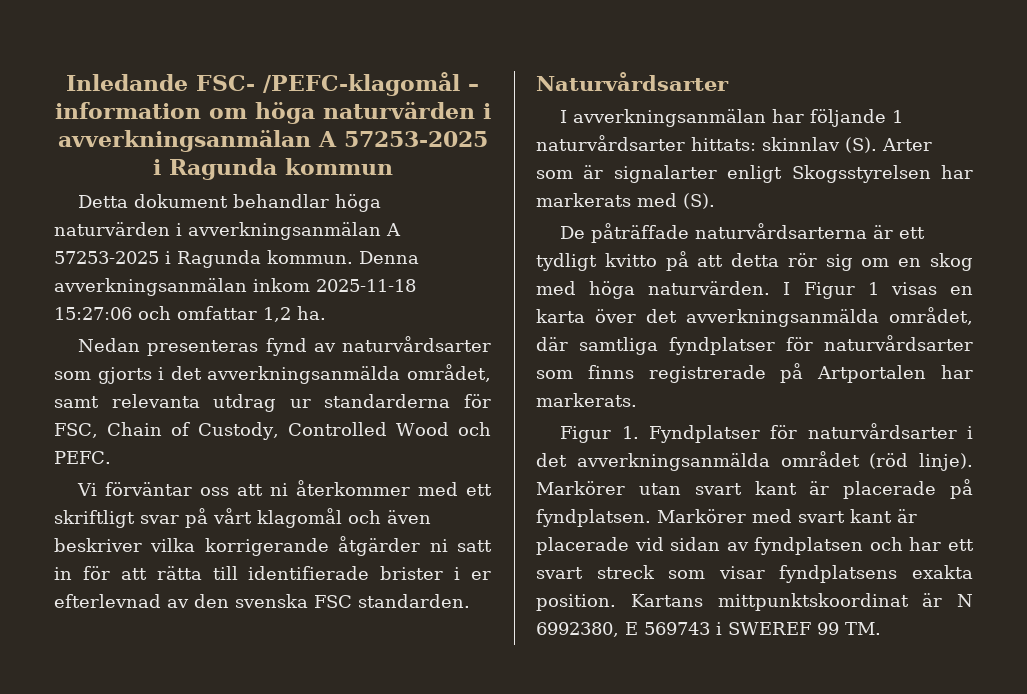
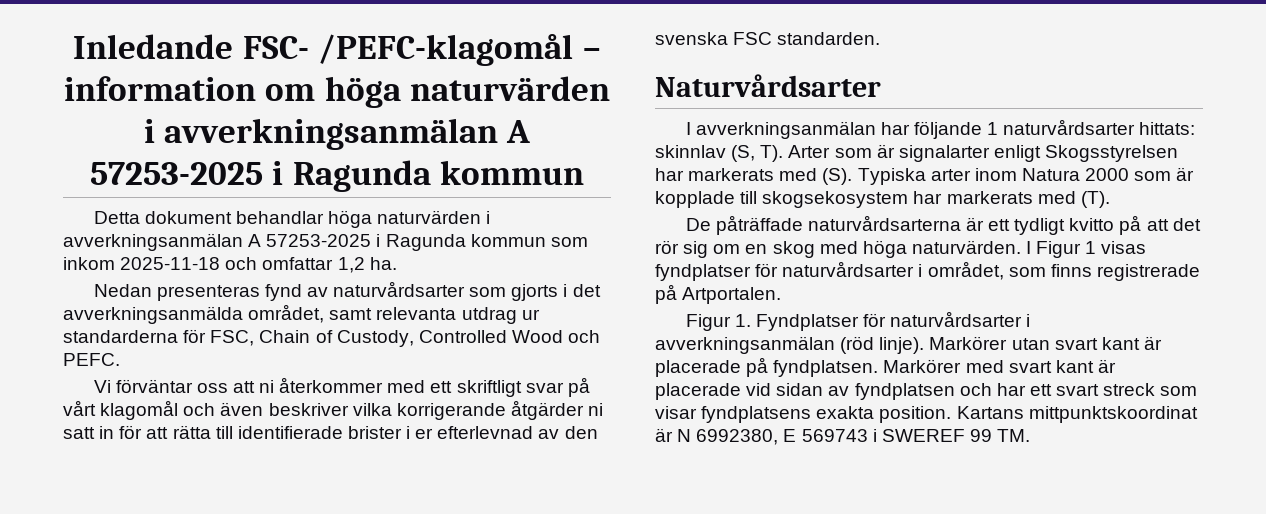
[267,250,419,264] [54,278,247,296] kommun. Denna avverkningsanmälan -> [470,234,588,247] kommun som
[54,307,132,320] 15:27:06 -> (221, 263) none
[845,137,877,153] (S). -> [731,145,784,162] (S, T).
(715, 201) none -> [857,167,1195,185] [655,191,1110,208] Typiska arter inom Natura 2000 som är kopplade till skogsekosystem har markerats med (T).
[731,253,780,267] detta -> [1172,218,1201,231] det
[950,286,973,295] [536,307,973,327] [536,337,658,355] en karta över det avverkningsanmälda området, där samtliga -> (1147, 247) none
(973, 343) none -> [918,261,1004,280] i området,
[817,365,973,383] [536,393,637,407] Artportalen har markerats. -> [682,287,782,304] Artportalen.
[536,451,860,471] det avverkningsanmälda området -> [655,336,835,354] avverkningsanmälan

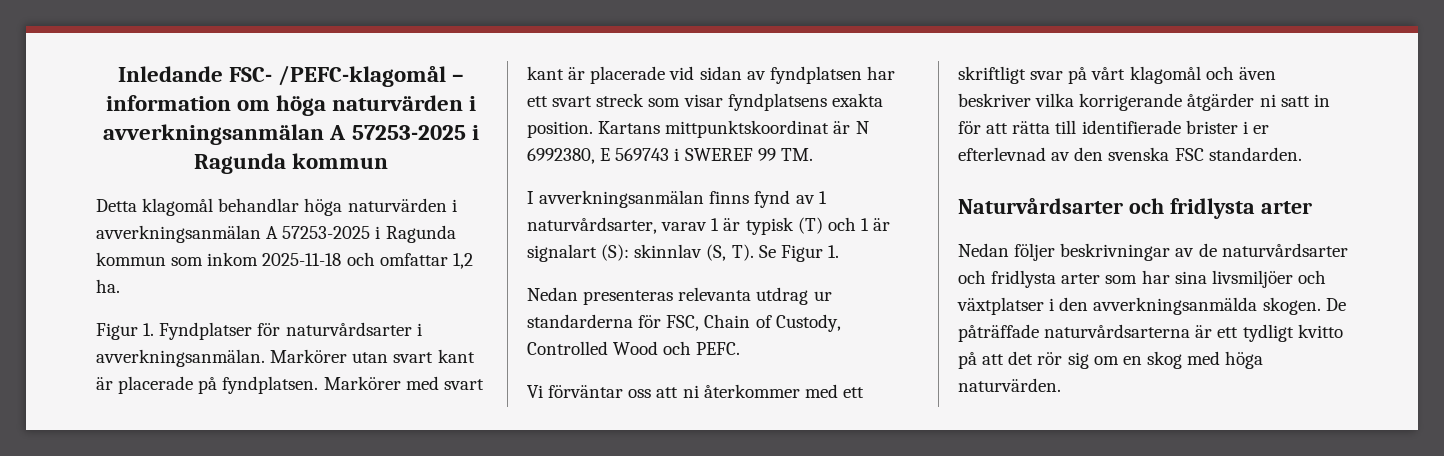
[144,211,232,224] dokument -> [142,198,214,216] klagomål
[93,281,601,301] [63,304,373,324] Nedan presenteras fynd av naturvårdsarter som gjorts i det avverkningsanmälda området, samt -> [96,322,422,340] [96,349,475,367] [96,376,484,394] [527,66,895,84] [527,93,883,111] [527,120,869,138] [527,148,813,164] [527,190,827,208] [527,217,891,235] [527,244,839,262] [527,287,674,305] Figur 1. Fyndplatser för naturvårdsarter i avverkningsanmälan. Markörer utan svart kant är placerade på fyndplatsen. Markörer med svart kant är placerade vid sidan av fyndplatsen har ett svart streck som visar fyndplatsens exakta position. Kartans mittpunktskoordinat är N 6992380, E 569743 i SWEREF 99 TM. // I avverkningsanmälan finns fynd av 1 naturvårdsarter, varav 1 är typisk (T) och 1 är signalart (S): skinnlav (S, T). Se Figur 1. // Nedan presenteras
[685,119,1196,139] [655,144,1179,162] [655,167,1195,185] [655,191,1110,208] // I avverkningsanmälan har följande 1 naturvårdsarter hittats: skinnlav (S, T). Arter som är signalarter enligt Skogsstyrelsen har markerats med (S). Typiska arter inom Natura 2000 som är kopplade till skogsekosystem har markerats med (T). // -> [1128,198,1312,219] [958,243,1348,261] [958,270,1326,288] [957,297,1321,315] och fridlysta arter // Nedan följer beskrivningar av de naturvårdsarter och fridlysta arter som har sina livsmiljöer och växtplatser i den avverkningsanmälda skogen.
[1026,241,1147,258] [655,261,1200,281] [655,284,782,304] [685,311,1031,331] [655,336,1162,354] [655,357,1116,377] [655,383,1198,400] [655,406,1198,423] [655,428,1031,445] I Figur 1 visas fyndplatser för naturvårdsarter i området, som finns registrerade på Artportalen. // Figur 1. Fyndplatser för naturvårdsarter i avverkningsanmälan (röd linje). Markörer utan svart kant är placerade på fyndplatsen. Markörer med svart kant är placerade vid sidan av fyndplatsen och har ett svart streck som visar fyndplatsens exakta position. Kartans mittpunktskoordinat är N 6992380, E 569743 i SWEREF 99 TM. -> (1061, 385) none

